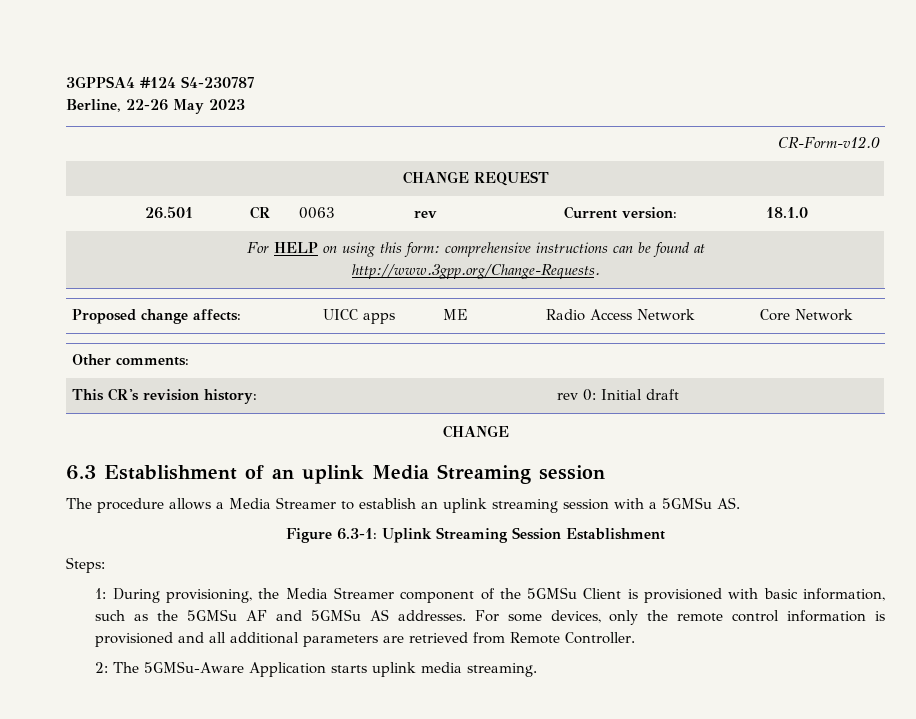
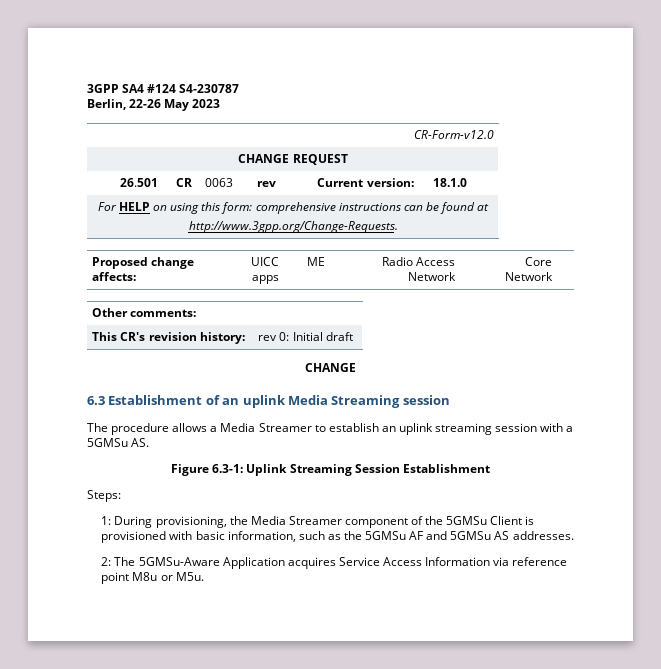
[66,76,135,88] 3GPPSA4 -> [87,84,145,93] 3GPP SA4
[66,99,121,112] Berline, -> [87,99,126,110] Berlin,
[474,610,885,625] [95,632,636,647] [95,661,538,677] For some devices, only the remote control information is provisioned and all additional parameters are retrieved from Remote Controller. // 2: The 5GMSu-Aware Application starts uplink media streaming. -> [101,557,568,569] [101,572,204,584] // 2: The 5GMSu-Aware Application acquires Service Access Information via reference point M8u or M5u.

